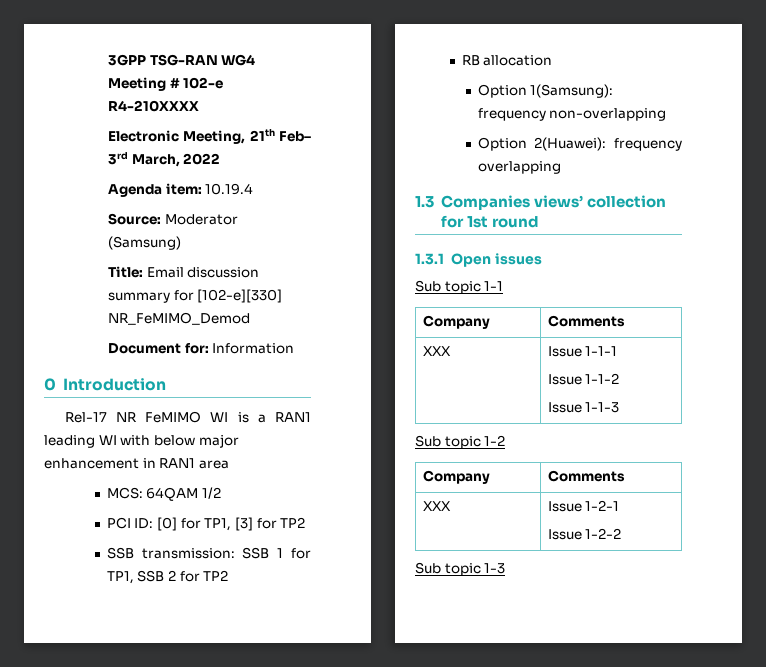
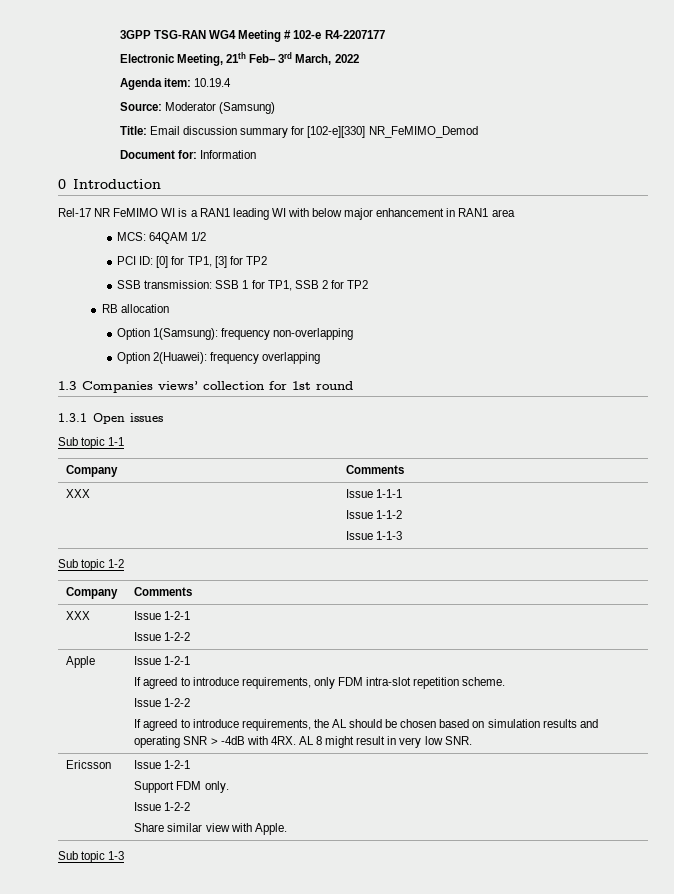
[107,100,199,112] R4-210XXXX -> [324,30,385,39] R4-2207177
(622, 533) none -> [66,656,96,668] [134,656,191,665] [134,677,506,689] [134,698,191,707] [134,719,598,731] [134,736,472,748] [66,760,112,769] [134,760,191,769] [134,781,229,793] [134,802,191,811] [134,823,287,835] // Apple | Issue 1-2-1 // If agreed to introduce requirements, only FDM intra-slot repetition scheme. // Issue 1-2-2 // If agreed to introduce requirements, the AL should be chosen based on simulation results and operating SNR > -4dB with 4RX. AL 8 might result in very low SNR. // Ericsson | Issue 1-2-1 // Support FDM only. // Issue 1-2-2 // Share similar view with Apple.

